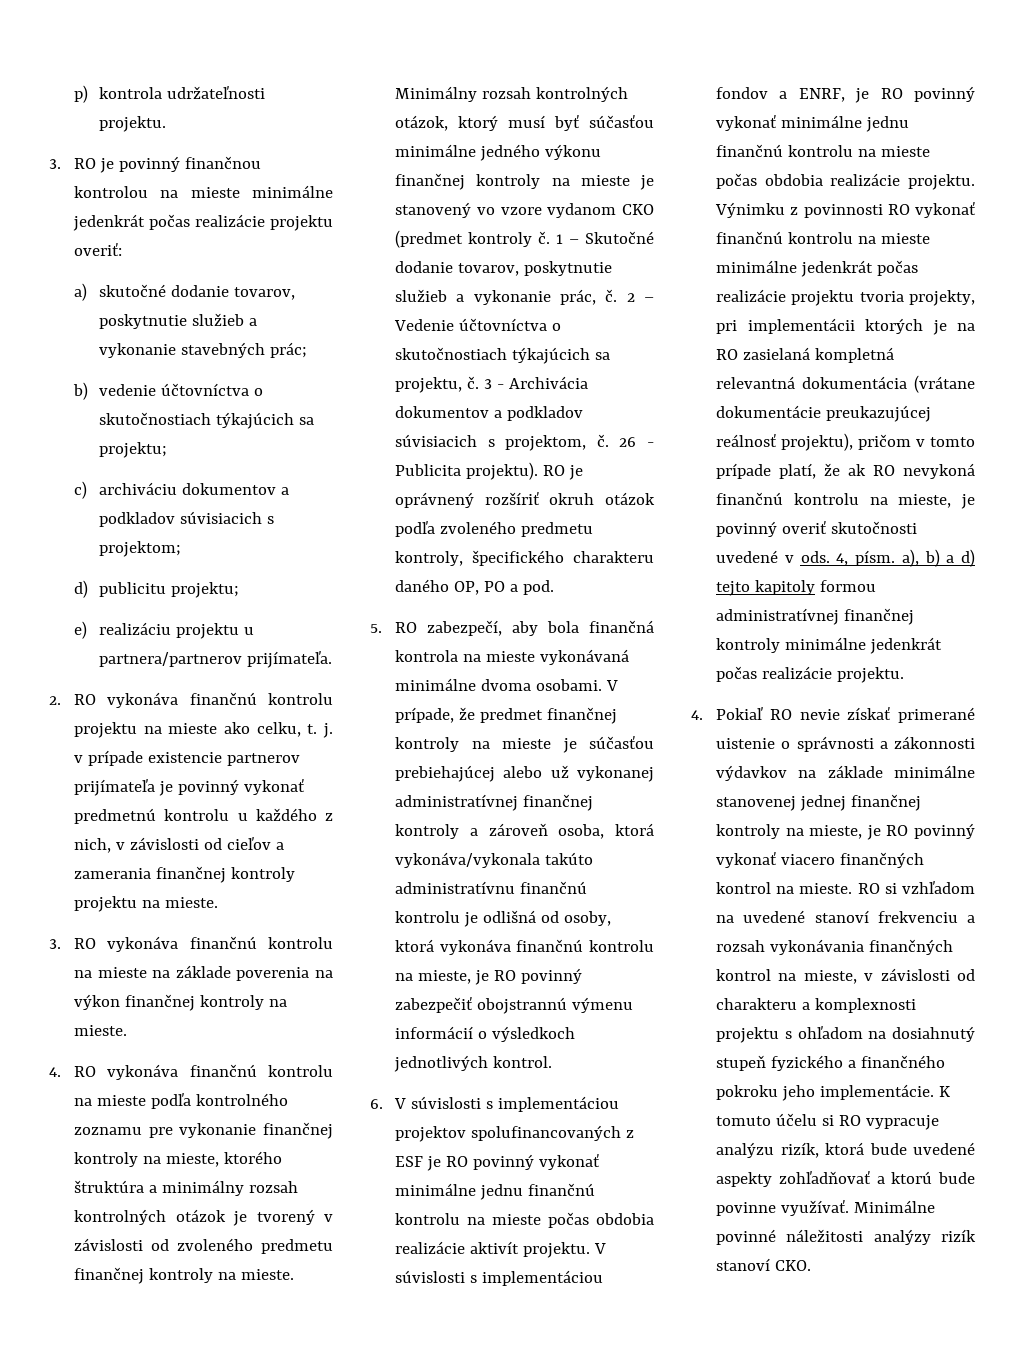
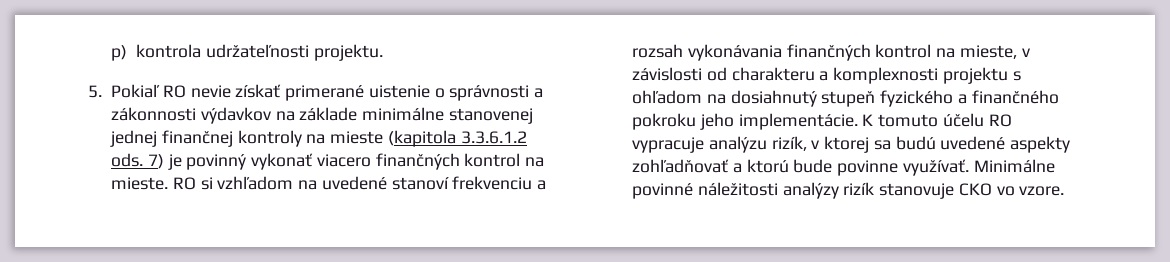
[49,156,261,173] [73,185,333,198] [72,214,333,231] [73,242,122,256] [73,283,295,301] [98,313,257,329] [98,342,307,358] [72,382,263,400] [98,412,314,429] [98,442,167,458] [73,481,289,499] [98,511,274,527] [98,541,181,557] [73,580,239,598] [73,621,254,639] [98,650,332,668] [49,692,333,708] [73,722,333,738] [73,750,300,766] [73,778,305,796] [73,808,333,824] [73,836,284,853] [73,866,295,883] [73,896,218,912] [49,936,333,952] [73,965,333,981] [73,994,287,1011] [73,1025,127,1036] [49,1064,333,1080] [73,1092,288,1109] [73,1122,333,1139] [73,1151,282,1167] [73,1180,298,1196] [73,1209,333,1226] [73,1238,333,1254] [73,1267,294,1284] [394,86,628,102] [394,114,654,131] [394,144,601,161] [394,173,654,190] [394,202,654,218] [394,230,654,248] [394,261,612,276] [394,289,654,305] [393,318,561,331] [394,347,610,364] [394,376,588,393] [394,406,583,421] [394,434,654,451] [394,462,583,480] [394,491,655,508] [394,520,593,537] [394,550,654,566] [394,579,554,595] [370,620,654,636] [394,649,629,665] [394,678,618,691] [394,707,617,724] [394,735,654,753] [394,765,654,782] [394,794,593,811] [394,823,654,839] [394,852,593,868] [394,881,587,894] [394,910,611,927] [394,939,654,955] [394,968,582,985] [394,996,633,1014] [394,1026,575,1042] [393,1055,552,1072] [370,1096,619,1112] [394,1125,634,1142] [394,1153,600,1171] [394,1183,595,1200] [394,1212,654,1228] [394,1241,606,1258] [394,1270,603,1286] [715,86,975,103] [715,114,909,132] [715,144,930,157] [715,173,975,190] [714,201,976,218] [715,231,930,244] [715,260,918,277] [715,289,975,306] [715,318,975,335] [715,347,894,363] [715,375,975,393] [715,405,931,422] [715,433,975,451] [715,463,975,479] [715,492,975,509] [715,520,917,537] [715,549,975,567] [715,580,876,596] [715,608,914,625] [715,637,942,654] [715,666,904,683] [691,710,703,720] 3. RO je povinný finančnou kontrolou na mieste minimálne jedenkrát počas realizácie projektu overiť: // a) skutočné dodanie tovarov, poskytnutie služieb a vykonanie stavebných prác; // b) vedenie účtovníctva o skutočnostiach týkajúcich sa projektu; // c) archiváciu dokumentov a podkladov súvisiacich s projektom; // d) publicitu projektu; // e) realizáciu projektu u partnera/partnerov prijímateľa. // 2. RO vykonáva finančnú kontrolu projektu na mieste ako celku, t. j. v prípade existencie partnerov prijímateľa je povinný vykonať predmetnú kontrolu u každého z nich, v závislosti od cieľov a zamerania finančnej kontroly projektu na mieste. // 3. RO vykonáva finančnú kontrolu na mieste na základe poverenia na výkon finančnej kontroly na mieste. // 4. RO vykonáva finančnú kontrolu na mieste podľa kontrolného zoznamu pre vykonanie finančnej kontroly na mieste, ktorého štruktúra a minimálny rozsah kontrolných otázok je tvorený v závislosti od zvoleného predmetu finančnej kontroly na mieste. Minimálny rozsah kontrolných otázok, ktorý musí byť súčasťou minimálne jedného výkonu finančnej kontroly na mieste je stanovený vo vzore vydanom CKO (predmet kontroly č. 1 – Skutočné dodanie tovarov, poskytnutie služieb a vykonanie prác, č. 2 – Vedenie účtovníctva o skutočnostiach týkajúcich sa projektu, č. 3 - Archivácia dokumentov a podkladov súvisiacich s projektom, č. 26 - Publicita projektu). RO je oprávnený rozšíriť okruh otázok podľa zvoleného predmetu kontroly, špecifického charakteru daného OP, PO a pod. // 5. RO zabezpečí, aby bola finančná kontrola na mieste vykonávaná minimálne dvoma osobami. V prípade, že predmet finančnej kontroly na mieste je súčasťou prebiehajúcej alebo už vykonanej administratívnej finančnej kontroly a zároveň osoba, ktorá vykonáva/vykonala takúto administratívnu finančnú kontrolu je odlišná od osoby, ktorá vykonáva finančnú kontrolu na mieste, je RO povinný zabezpečiť obojstrannú výmenu informácií o výsledkoch jednotlivých kontrol. // 6. V súvislosti s implementáciou projektov spolufinancovaných z ESF je RO povinný vykonať minimálne jednu finančnú kontrolu na mieste počas obdobia realizácie aktivít projektu. V súvislosti s implementáciou fondov a ENRF, je RO povinný vykonať minimálne jednu finančnú kontrolu na mieste počas obdobia realizácie projektu. Výnimku z povinnosti RO vykonať finančnú kontrolu na mieste minimálne jedenkrát počas realizácie projektu tvoria projekty, pri implementácii ktorých je na RO zasielaná kompletná relevantná dokumentácia (vrátane dokumentácie preukazujúcej reálnosť projektu), pričom v tomto prípade platí, že ak RO nevykoná finančnú kontrolu na mieste, je povinný overiť skutočnosti uvedené v ods. 4, písm. a), b) a d) tejto kapitoly formou administratívnej finančnej kontroly minimálne jedenkrát počas realizácie projektu. // 4. -> [88,85,102,98] 5.
[809,825,909,840] mieste, je RO -> [330,130,527,147] [111,153,182,170] mieste (kapitola 3.3.6.1.2 ods. 7) je
[821,1115,834,1126] si -> (984, 120) none
[824,1142,907,1155] ktorá bude -> [811,136,936,153] v ktorej sa budú
[715,1258,811,1271] stanoví CKO. -> [879,183,1065,199] stanovuje CKO vo vzore.

